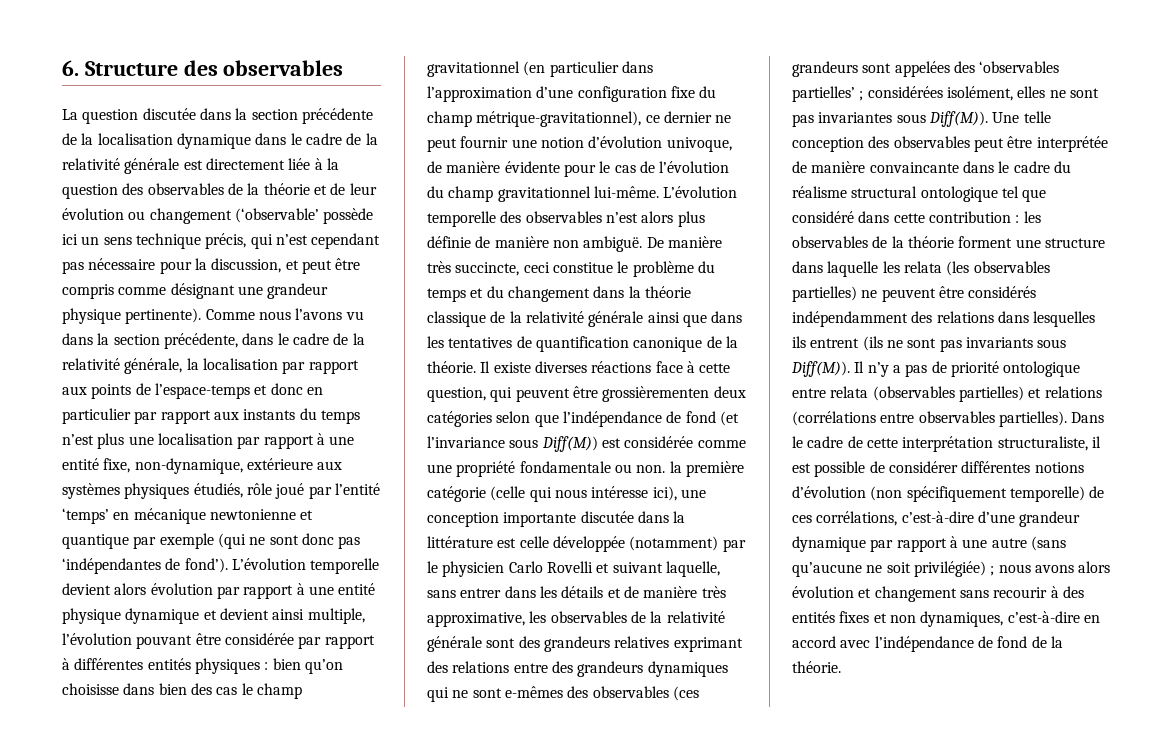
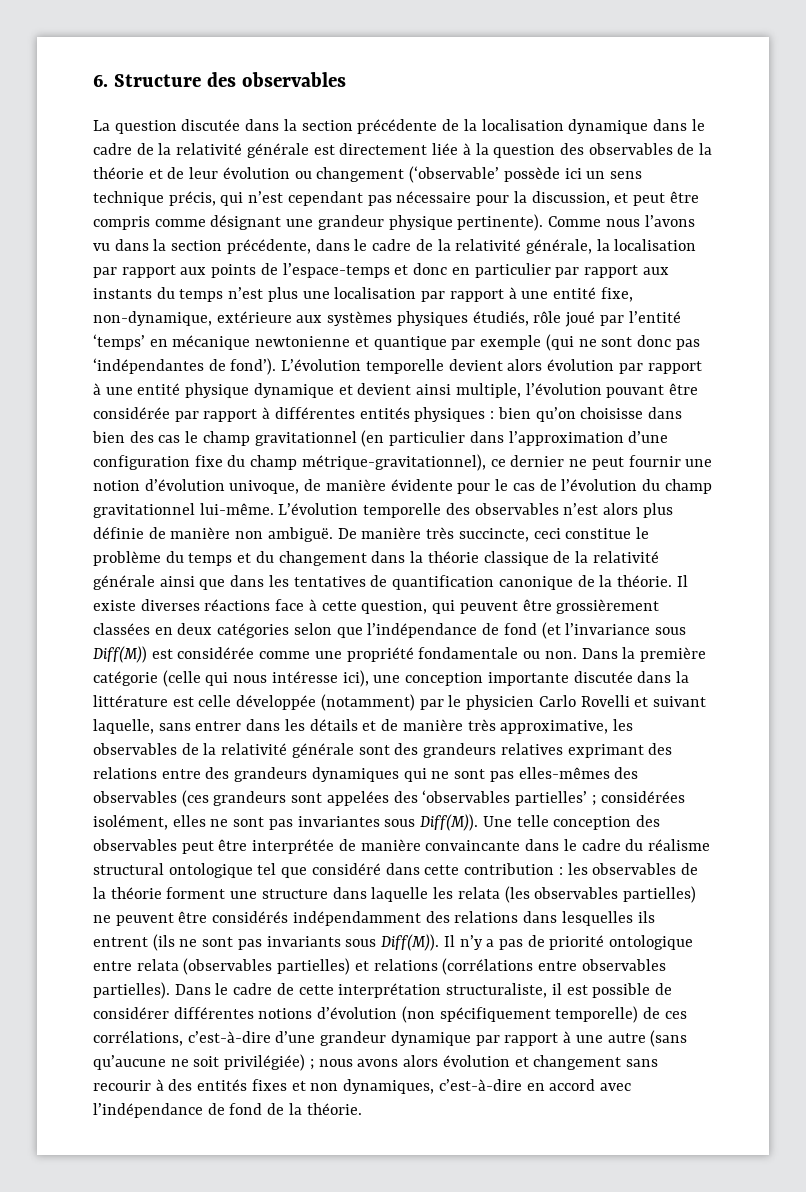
[602,386,710,402] grossièrementen -> [556,599,660,614] [93,623,173,635] grossièrement classées en
(666, 469) none -> [581,648,618,659] Dans
[504,686,563,698] e-mêmes -> [489,767,610,782] pas elles-mêmes

